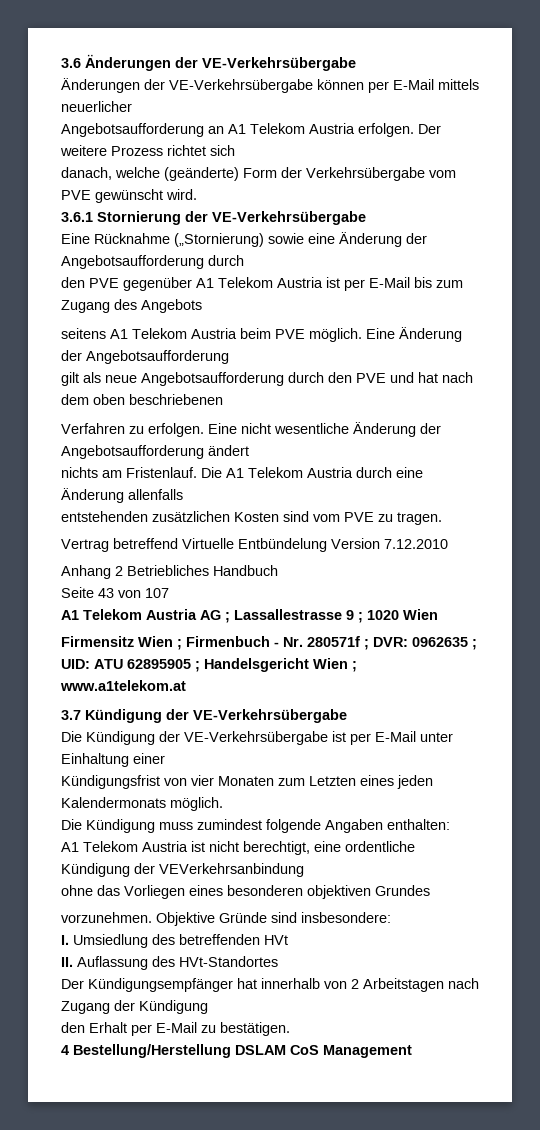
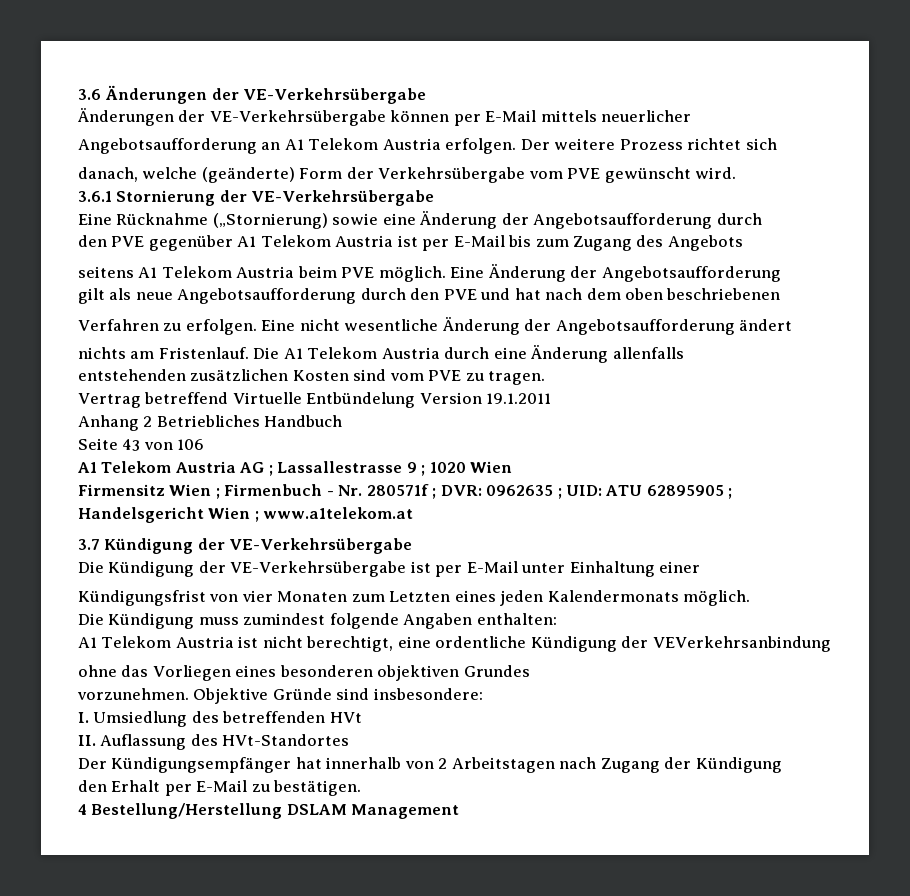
[384,539,448,549] 7.12.2010 -> [486,393,552,404] 19.1.2011
[145,588,169,598] 107 -> [177,439,205,450] 106
[290,1045,319,1055] CoS -> (347, 809) none

